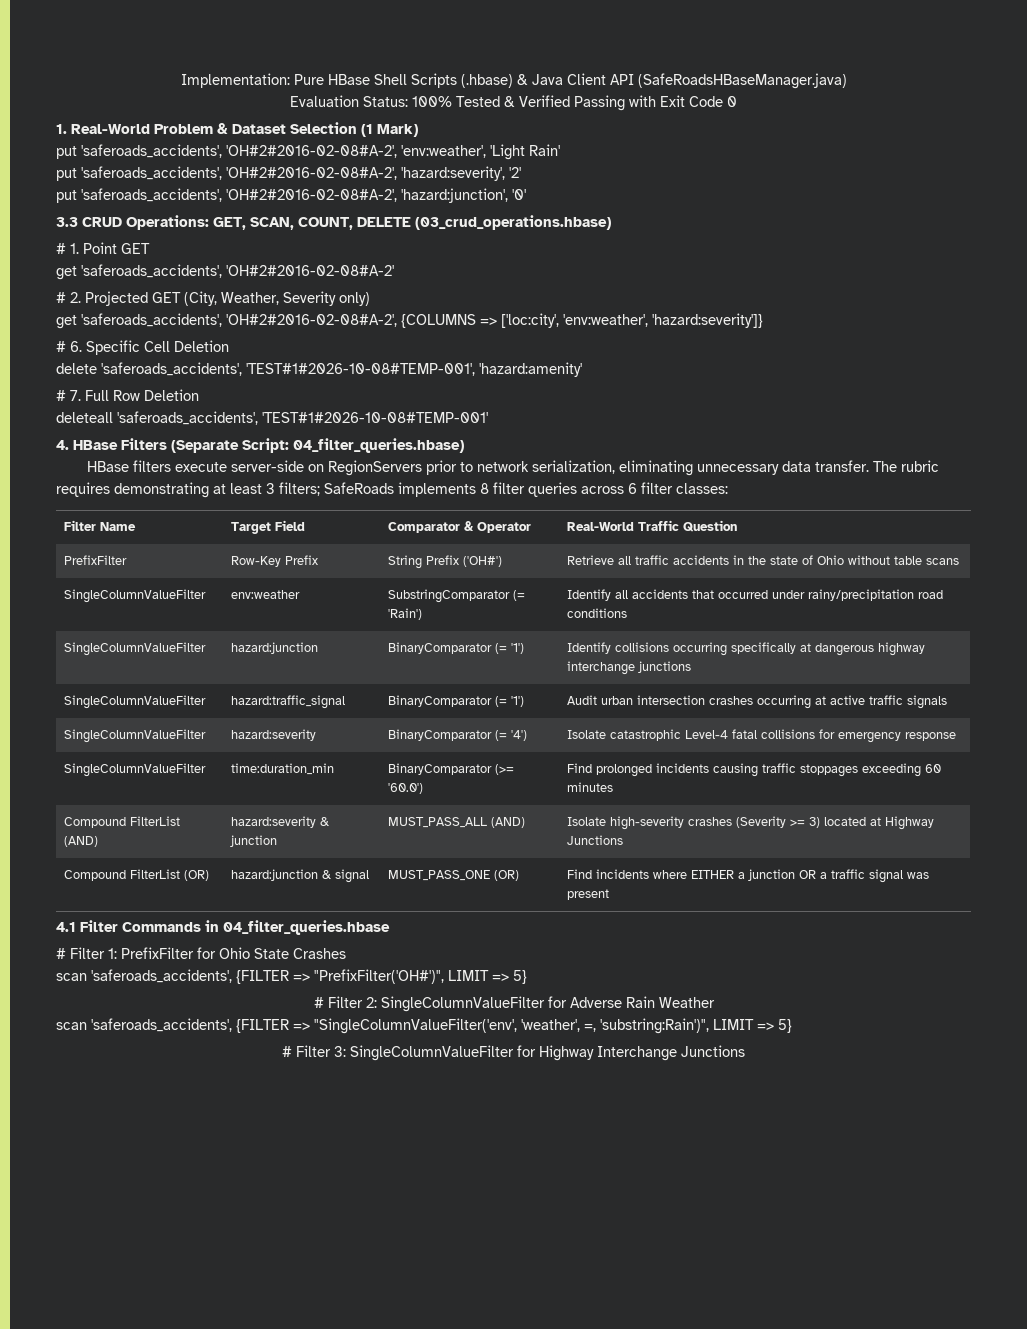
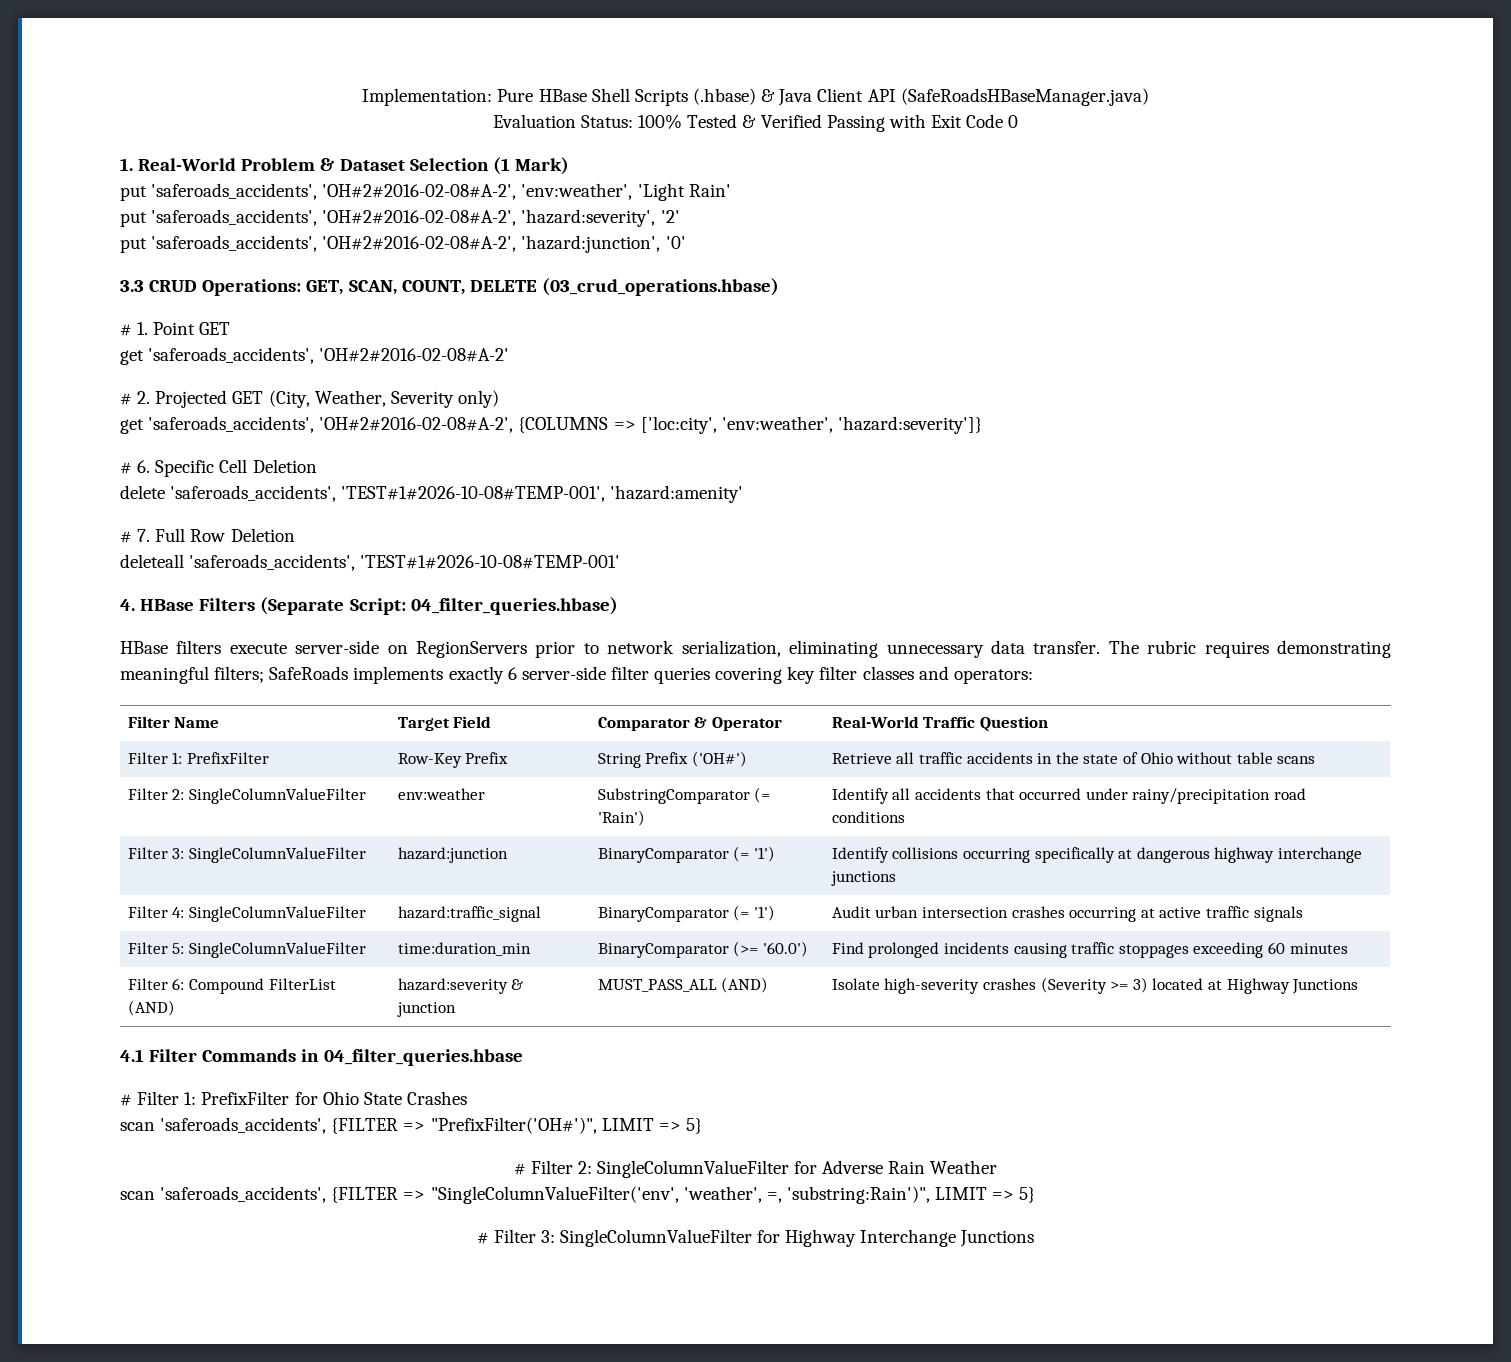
[213,482,728,497] at least 3 filters; SafeRoads implements 8 filter queries across 6 filter classes: -> [120,666,1033,684] meaningful filters; SafeRoads implements exactly 6 server-side filter queries covering key filter classes and operators:
(737, 526) none -> [127,752,183,764] Filter 1:
(959, 561) none -> [127,788,185,800] Filter 2:
(627, 613) none -> [127,847,185,859] Filter 3:
(691, 667) none -> [127,906,185,918] Filter 4:
[63,729,206,743] [230,729,316,741] [387,729,527,741] [566,729,956,743] SingleColumnValueFilter | hazard:severity | BinaryComparator (= '4') | Isolate catastrophic Level-4 fatal collisions for emergency response // -> [127,942,185,954] Filter 5:
(613, 787) none -> [127,978,185,990] Filter 6:
[63,869,209,881] [230,869,369,883] [387,870,519,881] [566,869,929,883] [566,889,609,900] // Compound FilterList (OR) | hazard:junction & signal | MUST_PASS_ONE (OR) | Find incidents where EITHER a junction OR a traffic signal was present -> (1359, 986) none

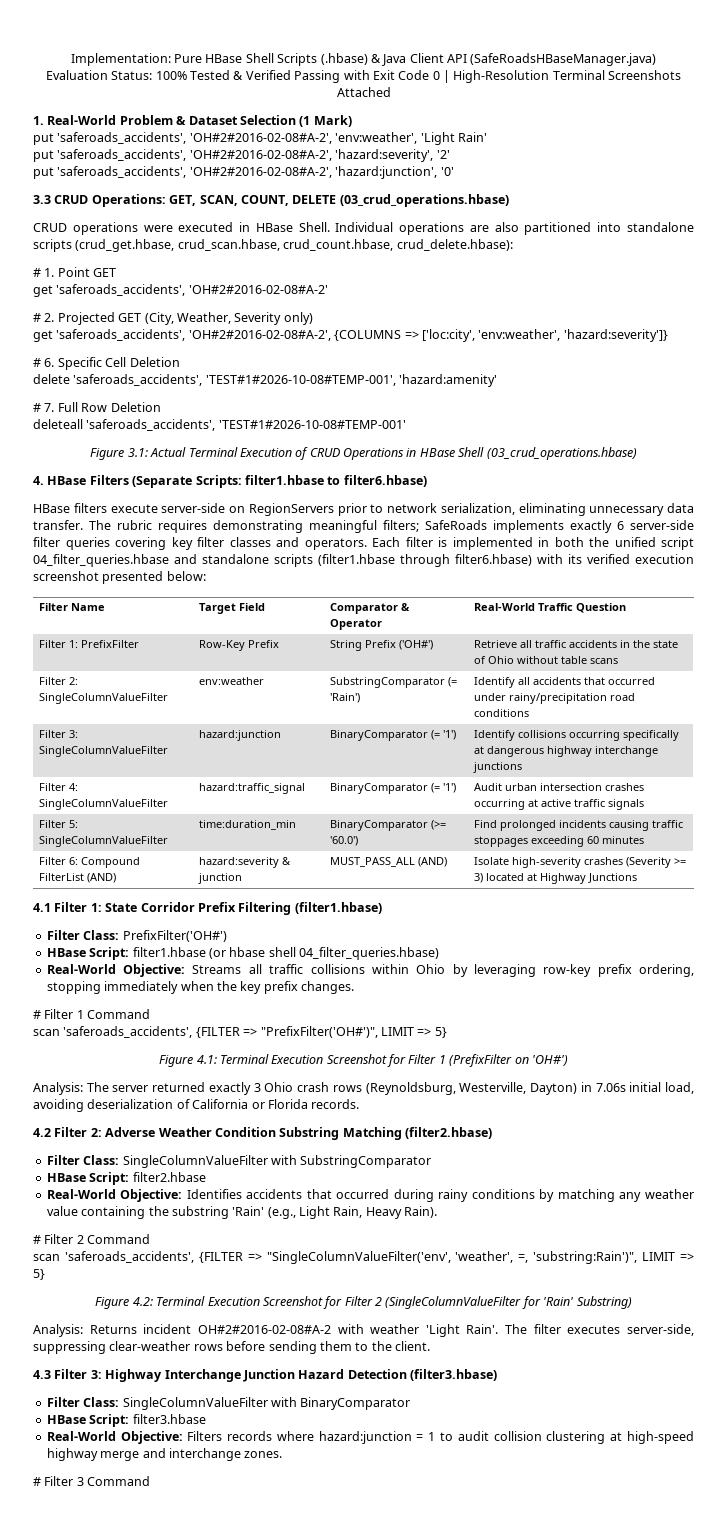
(1019, 121) none -> [443,70,682,83] [336,87,391,97] | High-Resolution Terminal Screenshots Attached
(779, 287) none -> [33,222,694,235] [33,239,513,252] // CRUD operations were executed in HBase Shell. Individual operations are also partitioned into standalone scripts (crud_get.hbase, crud_scan.hbase, crud_count.hbase, crud_delete.hbase):
(621, 562) none -> [90,447,637,460] // Figure 3.1: Actual Terminal Execution of CRUD Operations in HBase Shell (03_crud_operations.hbase)
[349,597,618,615] Script: 04_filter_queries.hbase) -> [195,475,427,488] Scripts: filter1.hbase to filter6.hbase)
[953,669,1033,684] operators: -> [304,537,694,550] [33,554,694,567] [33,571,206,584] operators. Each filter is implemented in both the unified script 04_filter_queries.hbase and standalone scripts (filter1.hbase through filter6.hbase) with its verified execution screenshot presented below:
[202,1049,523,1066] [120,1091,467,1106] Commands in 04_filter_queries.hbase // # Filter 1: PrefixFilter for Ohio State Crashes -> [90,902,382,915] [46,930,227,942] [46,947,439,960] [46,964,694,977] [46,981,354,994] [33,1009,151,1019] 1: State Corridor Prefix Filtering (filter1.hbase) // Filter Class: PrefixFilter('OH#') // HBase Script: filter1.hbase (or hbase shell 04_filter_queries.hbase) // Real-World Objective: Streams all traffic collisions within Ohio by leveraging row-key prefix ordering, stopping immediately when the key prefix changes. // # Filter 1 Command
[513,1160,998,1178] # Filter 2: SingleColumnValueFilter for Adverse Rain Weather -> [159,1054,568,1067] [33,1082,695,1095] [33,1099,360,1112] [33,1127,492,1140] [46,1155,432,1168] [46,1172,206,1185] [46,1189,694,1202] [46,1206,438,1219] [33,1234,151,1244] Figure 4.1: Terminal Execution Screenshot for Filter 1 (PrefixFilter on 'OH#') // Analysis: The server returned exactly 3 Ohio crash rows (Reynoldsburg, Westerville, Dayton) in 7.06s initial load, avoiding deserialization of California or Florida records. // 4.2 Filter 2: Adverse Weather Condition Substring Matching (filter2.hbase) // Filter Class: SingleColumnValueFilter with SubstringComparator // HBase Script: filter2.hbase // Real-World Objective: Identifies accidents that occurred during rainy conditions by matching any weather value containing the substring 'Rain' (e.g., Light Rain, Heavy Rain). // # Filter 2 Command
[476,1229,1035,1247] # Filter 3: SingleColumnValueFilter for Highway Interchange Junctions -> [95,1296,632,1309] [33,1324,694,1337] [33,1341,430,1354] [33,1369,497,1382] [46,1397,411,1410] [46,1414,206,1427] [46,1431,695,1444] [46,1448,283,1461] [33,1476,151,1486] Figure 4.2: Terminal Execution Screenshot for Filter 2 (SingleColumnValueFilter for 'Rain' Substring) // Analysis: Returns incident OH#2#2016-02-08#A-2 with weather 'Light Rain'. The filter executes server-side, suppressing clear-weather rows before sending them to the client. // 4.3 Filter 3: Highway Interchange Junction Hazard Detection (filter3.hbase) // Filter Class: SingleColumnValueFilter with BinaryComparator // HBase Script: filter3.hbase // Real-World Objective: Filters records where hazard:junction = 1 to audit collision clustering at high-speed highway merge and interchange zones. // # Filter 3 Command

